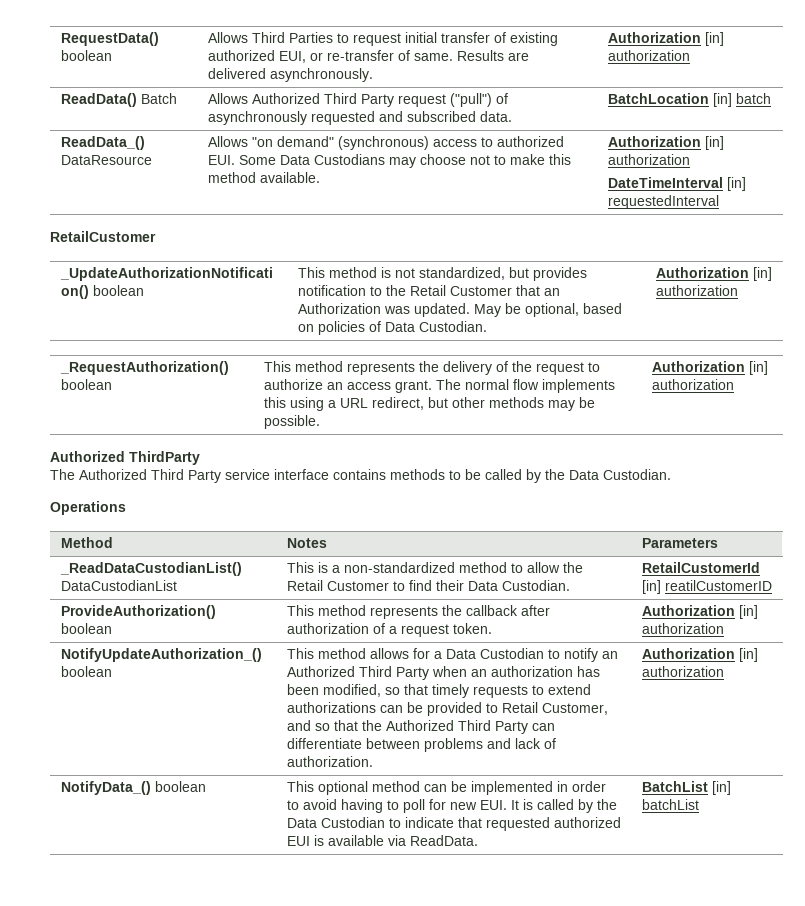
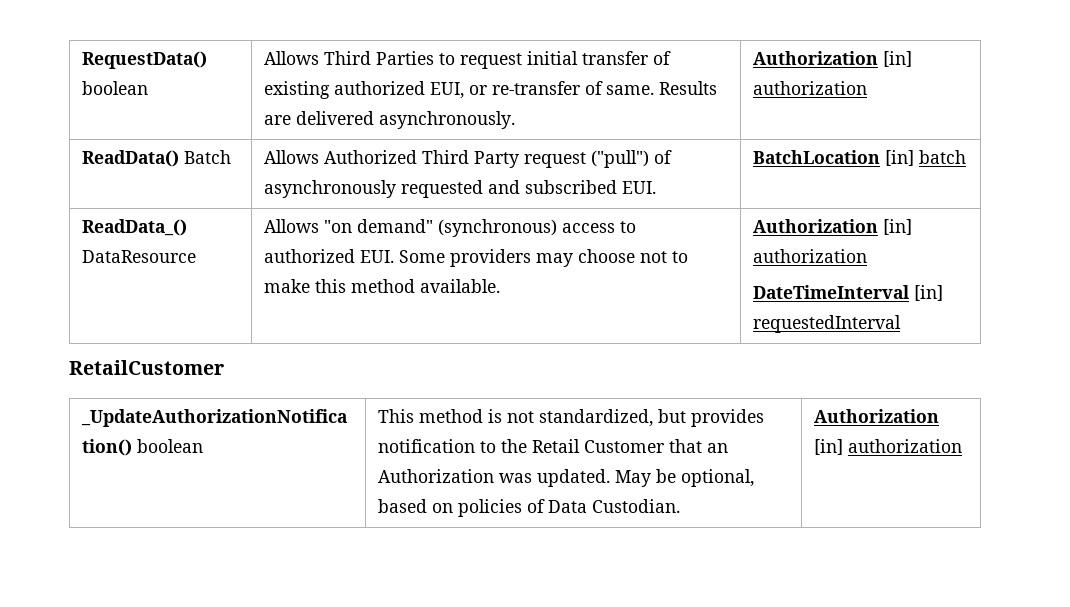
[479,111,512,122] data. -> [622,181,657,194] EUI.
[279,154,385,165] Data Custodians -> [450,249,532,267] providers
[59,361,229,375] [60,379,112,390] [263,361,600,375] [263,379,615,393] [263,397,595,411] [263,415,320,429] [651,361,768,375] [651,379,734,390] [50,451,200,465] [50,469,671,483] [50,501,126,515] [60,537,113,548] [286,538,327,548] [641,538,718,548] [59,562,242,576] [60,580,177,591] [286,562,583,573] [286,580,570,591] [641,562,760,573] [641,580,772,594] [60,605,216,619] [60,623,112,634] [286,605,550,619] [286,623,492,637] [641,605,758,619] [641,623,724,634] [60,648,262,662] [60,666,112,677] [286,648,618,662] [286,666,600,680] [286,684,591,698] [286,702,608,716] [286,720,555,734] [286,738,556,752] [286,756,373,767] [641,648,758,662] [641,666,724,677] [60,781,206,795] [286,781,606,795] [286,799,617,813] [286,817,621,831] [286,835,478,846] [641,781,731,795] [641,799,699,810] // _RequestAuthorization() boolean | This method represents the delivery of the request to authorize an access grant. The normal flow implements this using a URL redirect, but other methods may be possible. | Authorization [in] authorization // Authorized ThirdParty // The Authorized Third Party service interface contains methods to be called by the Data Custodian. // Operations // Method | Notes | Parameters // _ReadDataCustodianList() DataCustodianList | This is a non-standardized method to allow the Retail Customer to find their Data Custodian. | RetailCustomerId [in] reatilCustomerID // ProvideAuthorization() boolean | This method represents the callback after authorization of a request token. | Authorization [in] authorization // NotifyUpdateAuthorization_() boolean | This method allows for a Data Custodian to notify an Authorized Third Party when an authorization has been modified, so that timely requests to extend authorizations can be provided to Retail Customer, and so that the Authorized Third Party can differentiate between problems and lack of authorization. | Authorization [in] authorization // NotifyData_() boolean | This optional method can be implemented in order to avoid having to poll for new EUI. It is called by the Data Custodian to indicate that requested authorized EUI is available via ReadData. | BatchList [in] batchList -> (963, 446) none

